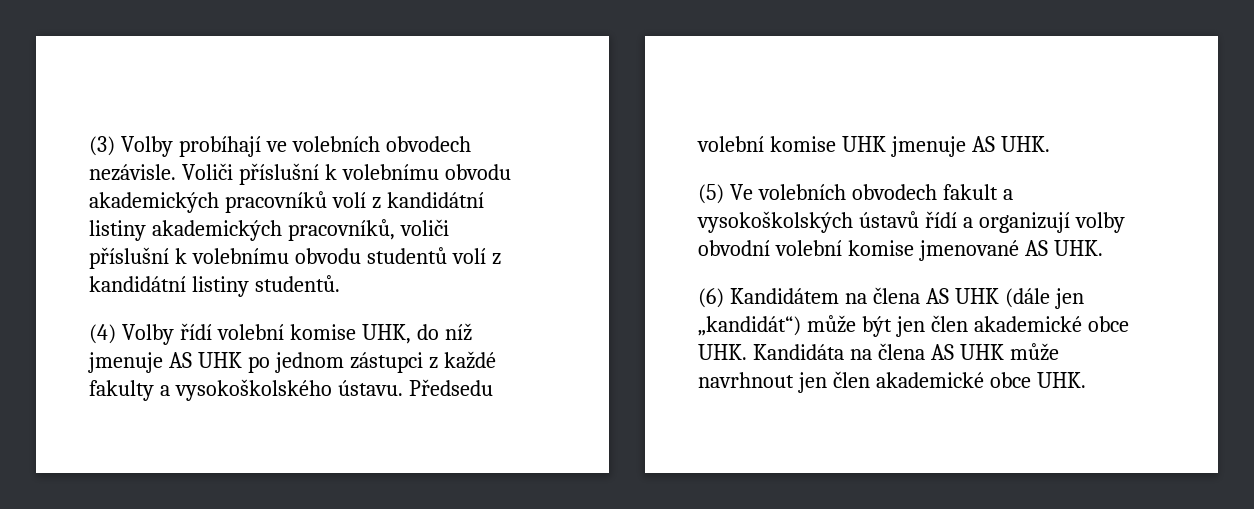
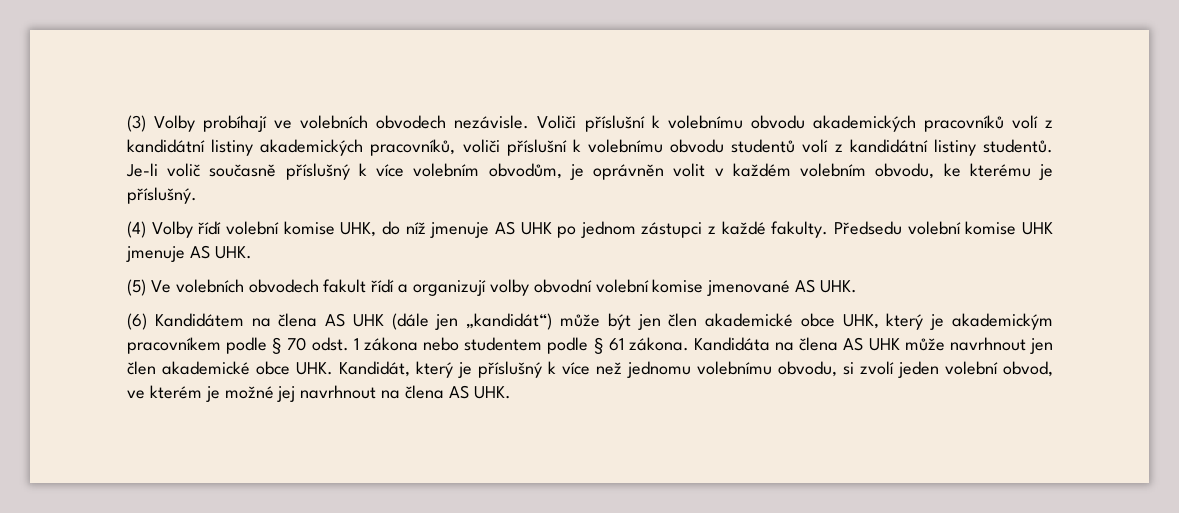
(340, 283) none -> [126,163,1054,180] [127,187,197,204] Je-li volič současně příslušný k více volebním obvodům, je oprávněn volit v každém volebním obvodu, ke kterému je příslušný.
[89,379,403,401] fakulty a vysokoškolského ústavu. -> [771,221,829,238] fakulty.
[1002,189,1013,200] [697,211,919,233] a vysokoškolských ústavů -> (367, 286) none
[698,344,747,360] UHK. -> [842,313,1054,330] [127,337,689,354] UHK, který je akademickým pracovníkem podle § 70 odst. 1 zákona nebo studentem podle § 61 zákona.
(1086, 380) none -> [339,361,1053,378] [127,385,511,402] Kandidát, který je příslušný k více než jednomu volebnímu obvodu, si zvolí jeden volební obvod, ve kterém je možné jej navrhnout na člena AS UHK.

